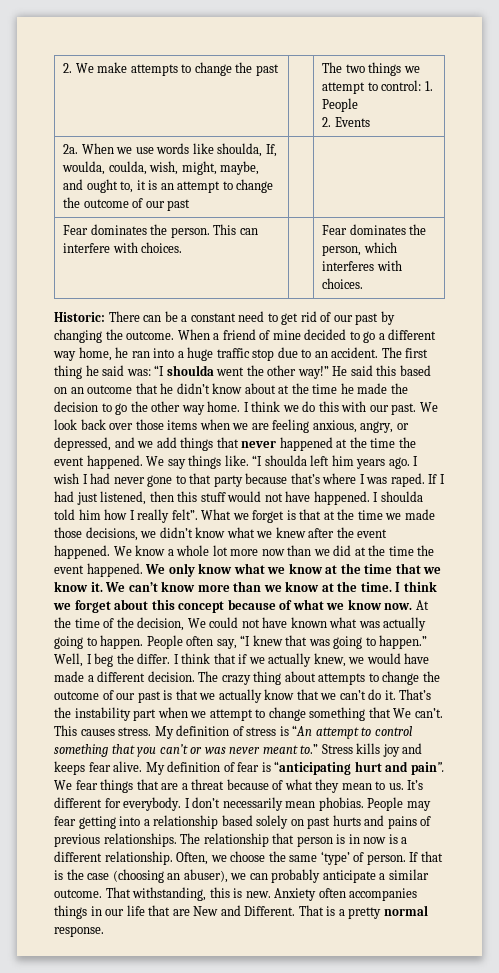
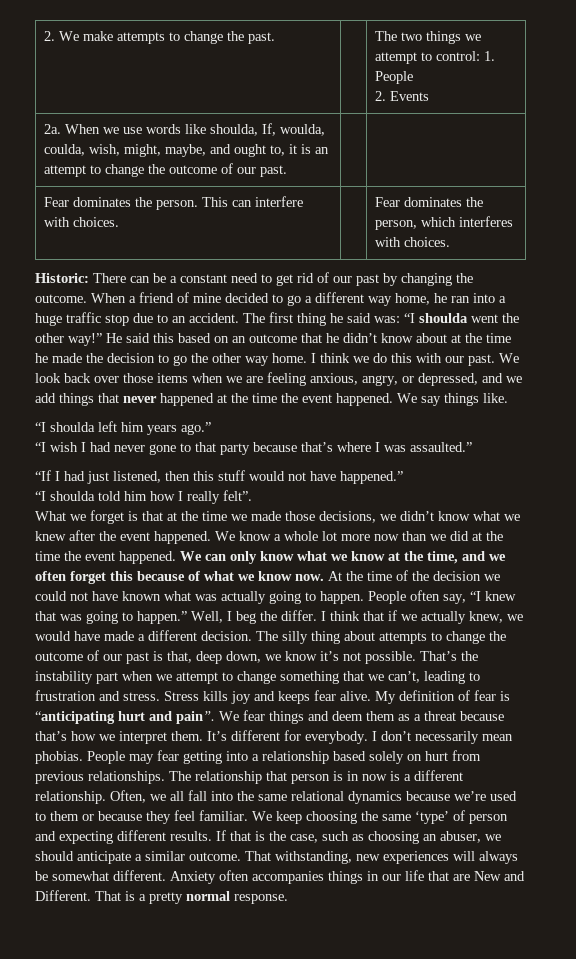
[255,64,279,76] past -> [248,32,276,44] past.
[167,199,191,211] past -> [260,165,288,177] past.
(249, 460) none -> (508, 398) //
[388,456,419,469] ago. I -> [181,422,211,435] [35,442,46,452] ago.” // “I
[390,473,438,487] raped. If -> [410,442,472,452] [35,470,51,481] assaulted.” // “If
[313,491,379,505] happened. I -> [340,471,403,484] [35,491,46,501] happened.” // “I
(198, 514) none -> (252, 495) //
(166, 569) none -> [205,554,226,561] can
[364,563,442,574] [54,581,437,592] [53,599,225,613] time that we know it. We can’t know more than we know at the time. I think we forget about this concept -> [427,551,506,564] [35,571,133,584] time, and we often forget this
[137,617,206,631] decision, We -> [433,571,500,581] decision we
[221,675,251,685] crazy -> [282,631,308,644] silly
[175,689,396,703] that we actually know that we can’t do it. -> [167,651,416,664] that, deep down, we know it’s not possible.
[393,708,443,718] [54,725,412,739] [54,744,319,757] We can’t. This causes stress. My definition of stress is “An attempt to control something that you can’t or was never meant to.” -> [368,671,480,684] [35,690,160,701] we can’t, leading to frustration and stress.
[136,779,404,793] that are a threat because of what they mean to us. -> [308,711,504,721] [35,731,203,744] and deem them as a threat because that’s how we interpret them.
[307,815,432,829] past hurts and pains of -> [425,750,481,761] hurt from
[230,851,443,865] [54,869,321,883] choose the same ‘type’ of person. If that is the case (choosing an abuser), we can probably -> [170,790,517,804] [35,810,508,824] [35,830,501,844] [35,851,74,861] all fall into the same relational dynamics because we’re used to them or because they feel familiar. We keep choosing the same ‘type’ of person and expecting different results. If that is the case, such as choosing an abuser, we should
[209,887,271,898] this is new. -> [356,851,518,864] [35,870,166,881] new experiences will always be somewhat different.

